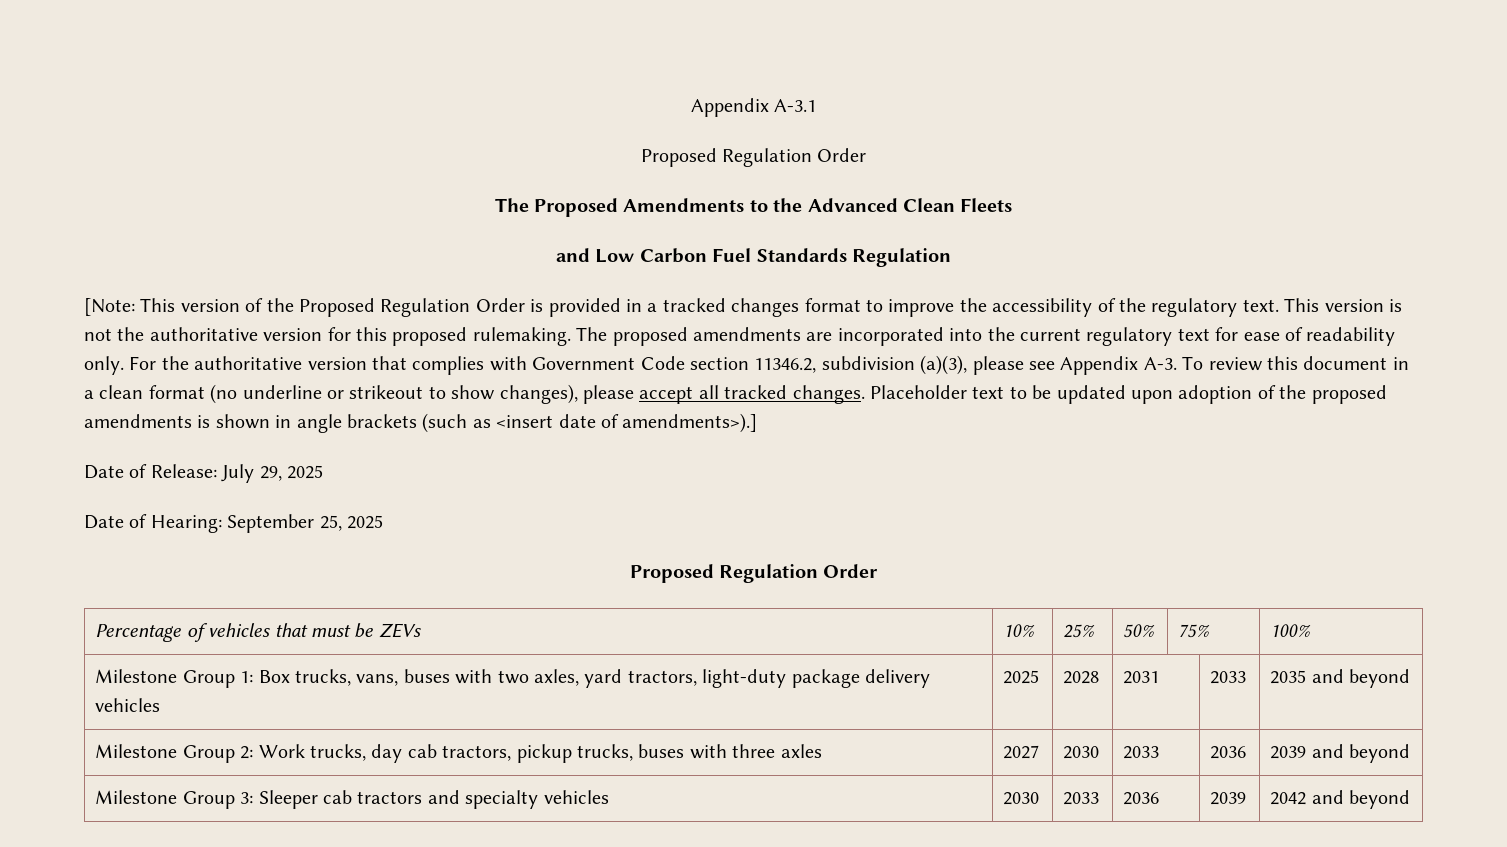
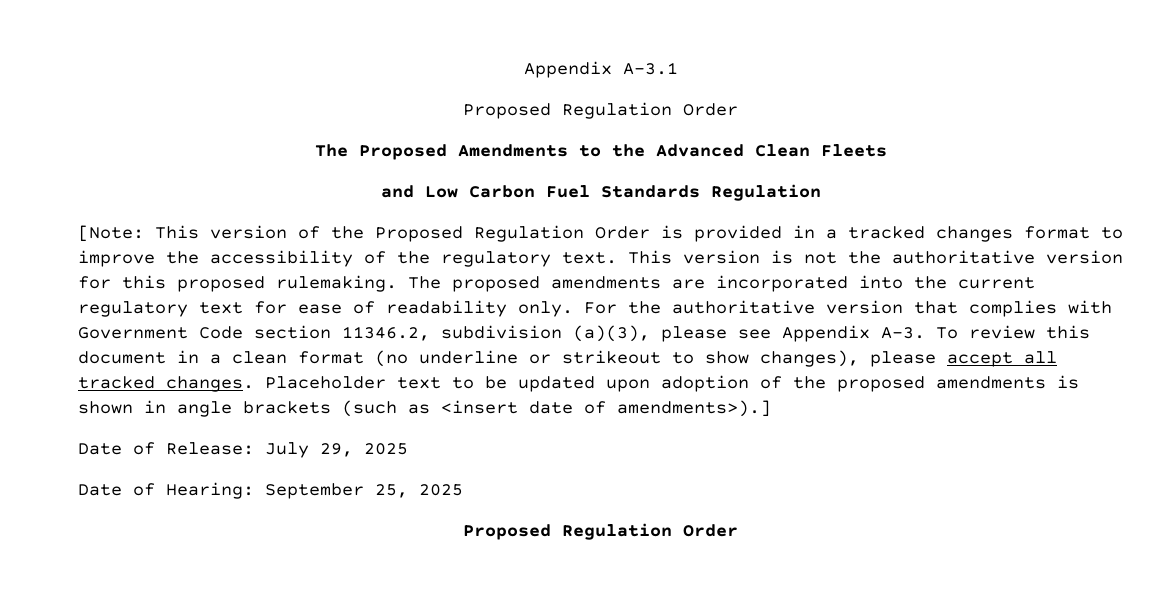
[95,623,421,642] [1003,624,1036,637] [1063,624,1096,638] [1123,624,1156,638] [1178,624,1211,638] [1270,624,1312,637] [95,669,931,688] [95,698,161,712] [1003,670,1040,684] [1063,671,1100,684] [1123,671,1160,684] [1210,671,1247,684] [1270,669,1411,688] [95,744,822,763] [1003,745,1040,759] [1063,746,1100,759] [1123,746,1160,759] [1210,746,1247,759] [1270,744,1411,763] [95,790,609,809] [1003,792,1040,805] [1063,792,1100,805] [1123,792,1160,805] [1210,792,1247,805] [1270,790,1411,809] // Percentage of vehicles that must be ZEVs | 10% | 25% | 50% | 75% | 100% // Milestone Group 1: Box trucks, vans, buses with two axles, yard tractors, light-duty package delivery vehicles | 2025 | 2028 | 2031 | 2033 | 2035 and beyond // Milestone Group 2: Work trucks, day cab tractors, pickup trucks, buses with three axles | 2027 | 2030 | 2033 | 2036 | 2039 and beyond // Milestone Group 3: Sleeper cab tractors and specialty vehicles | 2030 | 2033 | 2036 | 2039 | 2042 and beyond -> (738, 530) none

